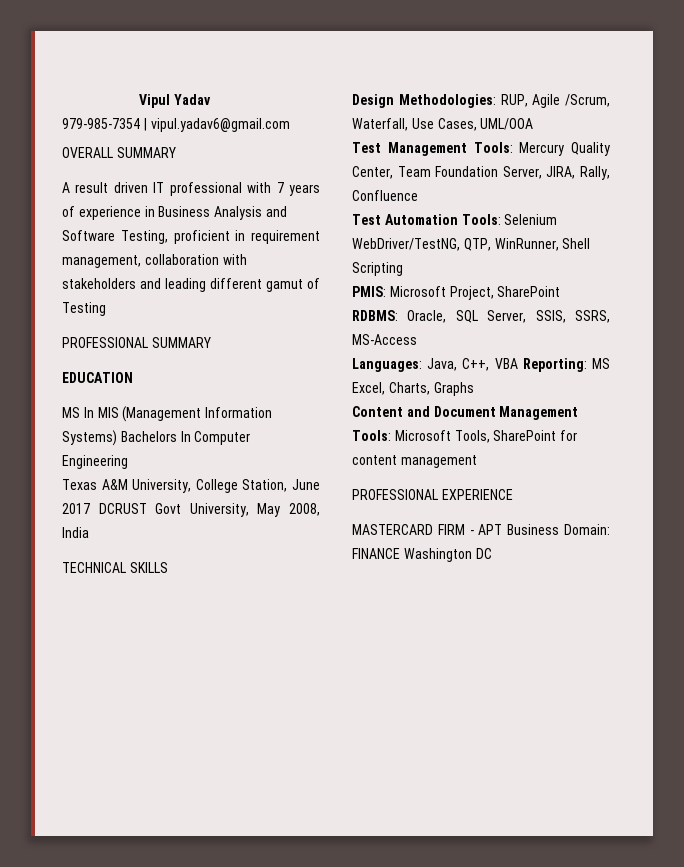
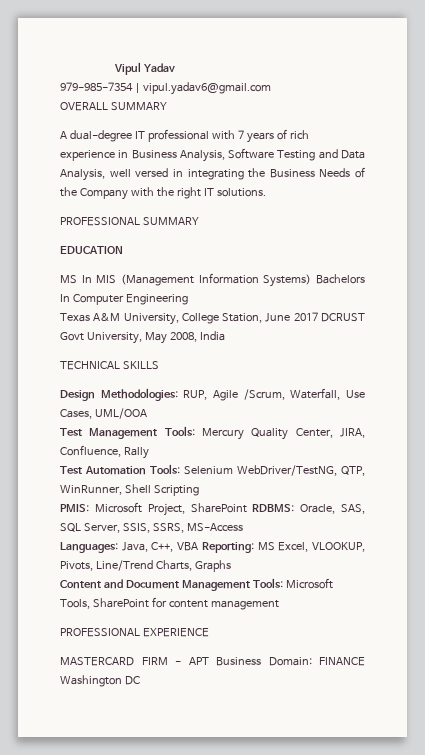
[75,182,148,193] result driven -> [69,130,132,142] dual-degree
(75, 211) none -> [289,130,309,139] rich
[214,206,287,220] [62,230,320,244] [62,254,247,268] [62,278,320,292] [62,302,106,316] Analysis and Software Testing, proficient in requirement management, collaboration with stakeholders and leading different gamut of Testing -> [179,148,365,162] [60,167,365,181] [60,187,266,200] Analysis, Software Testing and Data Analysis, well versed in integrating the Business Needs of the Company with the right IT solutions.
[397,166,610,180] [352,190,418,201] Team Foundation Server, JIRA, Rally, Confluence -> [340,428,366,438] [60,445,149,459] JIRA, Confluence, Rally
(447, 316) none -> [341,504,365,514] SAS,
(385, 388) none -> [312,542,366,552] [60,560,153,571] VLOOKUP, Pivots, Line/Trend

